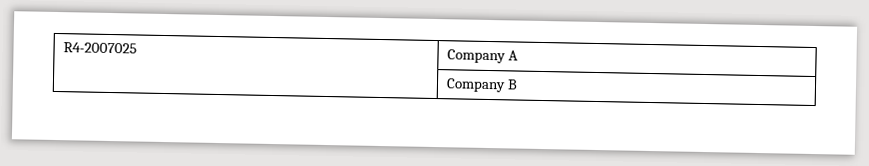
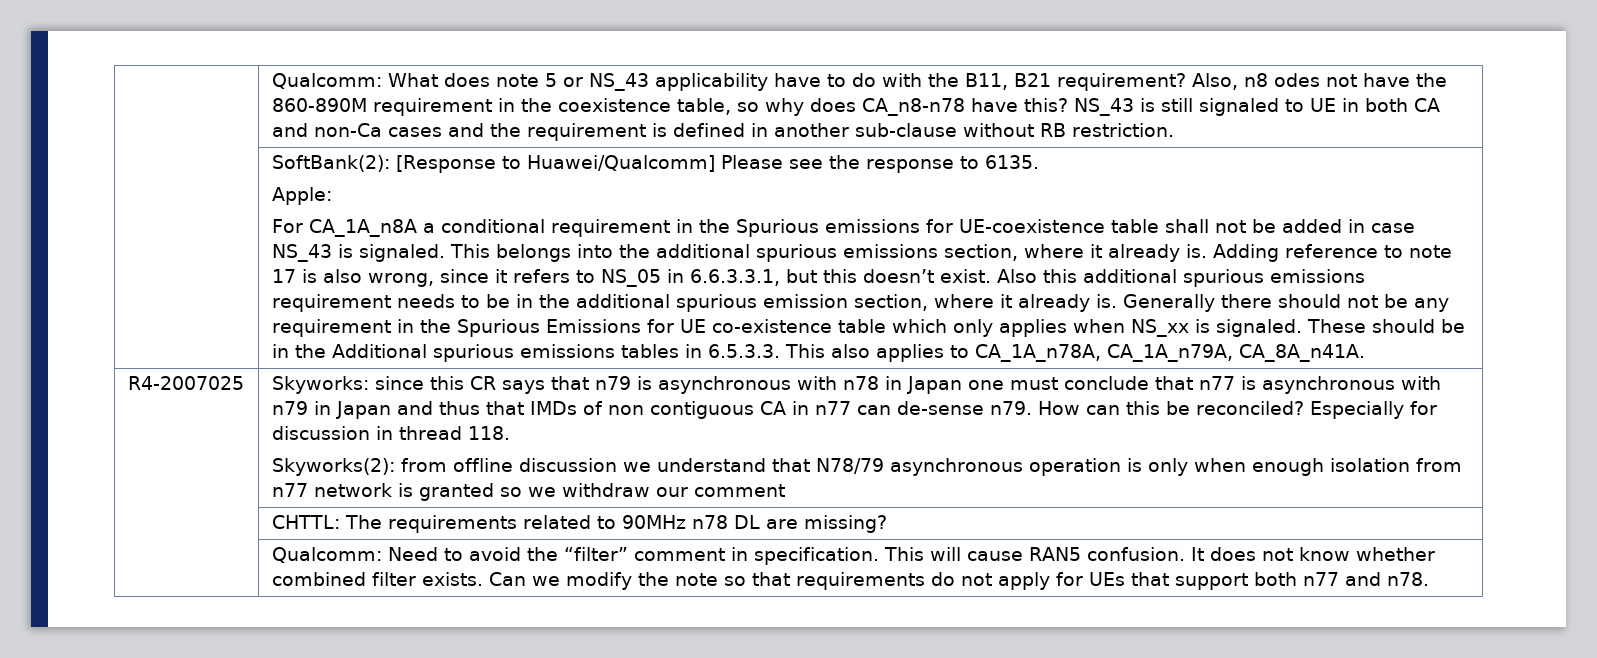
[62,42,137,54] [446,49,518,64] [445,78,518,93] R4-2007025 | Company A // | Company B -> [271,73,1447,91] [271,98,1440,116] [271,123,1174,141] [271,155,1039,173] [271,187,332,205] [271,219,1415,237] [271,244,1452,262] [271,269,1365,287] [271,294,1449,312] [271,319,1465,337] [271,344,1365,362] [127,376,244,390] [271,376,1441,394] [271,401,1437,419] [271,426,510,440] [271,458,1462,476] [271,483,785,501] [271,515,887,533] [271,547,1435,565] [271,572,1429,590] | Qualcomm: What does note 5 or NS_43 applicability have to do with the B11, B21 requirement? Also, n8 odes not have the 860-890M requirement in the coexistence table, so why does CA_n8-n78 have this? NS_43 is still signaled to UE in both CA and non-Ca cases and the requirement is defined in another sub-clause without RB restriction. // | SoftBank(2): [Response to Huawei/Qualcomm] Please see the response to 6135. // Apple: // For CA_1A_n8A a conditional requirement in the Spurious emissions for UE-coexistence table shall not be added in case NS_43 is signaled. This belongs into the additional spurious emissions section, where it already is. Adding reference to note 17 is also wrong, since it refers to NS_05 in 6.6.3.3.1, but this doesn’t exist. Also this additional spurious emissions requirement needs to be in the additional spurious emission section, where it already is. Generally there should not be any requirement in the Spurious Emissions for UE co-existence table which only applies when NS_xx is signaled. These should be in the Additional spurious emissions tables in 6.5.3.3. This also applies to CA_1A_n78A, CA_1A_n79A, CA_8A_n41A. // R4-2007025 | Skyworks: since this CR says that n79 is asynchronous with n78 in Japan one must conclude that n77 is asynchronous with n79 in Japan and thus that IMDs of non contiguous CA in n77 can de-sense n79. How can this be reconciled? Especially for discussion in thread 118. // Skyworks(2): from offline discussion we understand that N78/79 asynchronous operation is only when enough isolation from n77 network is granted so we withdraw our comment // | CHTTL: The requirements related to 90MHz n78 DL are missing? // | Qualcomm: Need to avoid the “filter” comment in specification. This will cause RAN5 confusion. It does not know whether combined filter exists. Can we modify the note so that requirements do not apply for UEs that support both n77 and n78.

